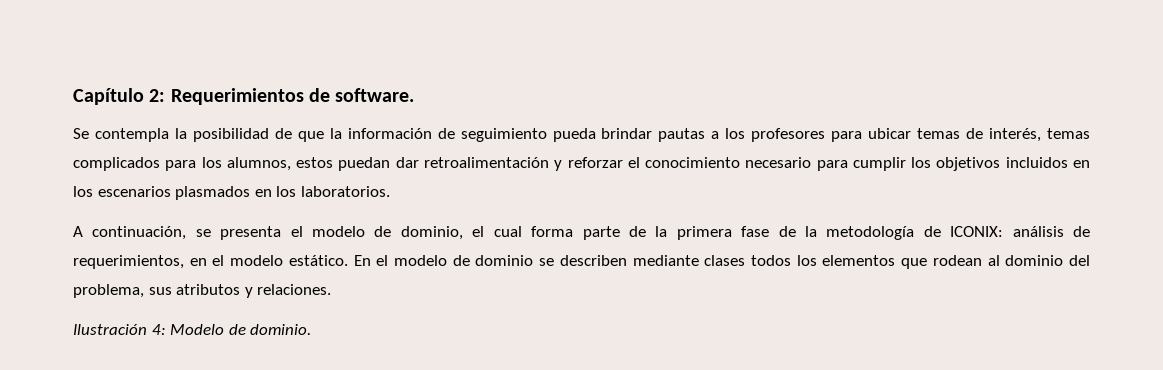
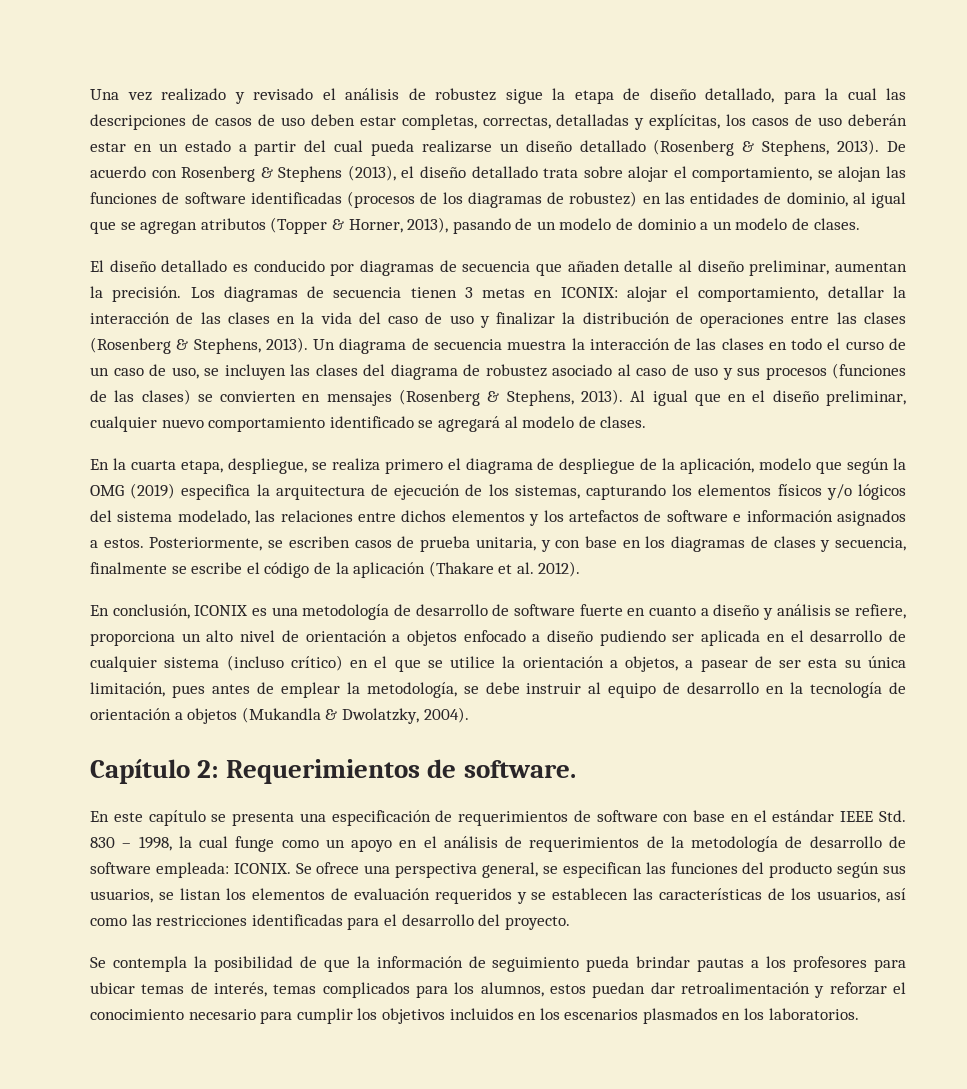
(73, 96) none -> [90,88,906,104] [90,114,907,130] [90,139,906,156] [90,165,906,182] [90,191,906,208] [90,217,860,234] [90,260,907,276] [90,286,906,302] [90,312,906,328] [90,337,907,354] [90,363,906,380] [90,389,906,406] [90,416,647,432] [90,458,907,474] [90,483,907,500] [90,510,906,526] [90,536,906,552] [90,561,581,578] [90,604,906,620] [90,630,907,646] [90,655,907,672] [90,682,907,698] [90,707,469,724] Una vez realizado y revisado el análisis de robustez sigue la etapa de diseño detallado, para la cual las descripciones de casos de uso deben estar completas, correctas, detalladas y explícitas, los casos de uso deberán estar en un estado a partir del cual pueda realizarse un diseño detallado (Rosenberg & Stephens, 2013). De acuerdo con Rosenberg & Stephens (2013), el diseño detallado trata sobre alojar el comportamiento, se alojan las funciones de software identificadas (procesos de los diagramas de robustez) en las entidades de dominio, al igual que se agregan atributos (Topper & Horner, 2013), pasando de un modelo de dominio a un modelo de clases. // El diseño detallado es conducido por diagramas de secuencia que añaden detalle al diseño preliminar, aumentan la precisión. Los diagramas de secuencia tienen 3 metas en ICONIX: alojar el comportamiento, detallar la interacción de las clases en la vida del caso de uso y finalizar la distribución de operaciones entre las clases (Rosenberg & Stephens, 2013). Un diagrama de secuencia muestra la interacción de las clases en todo el curso de un caso de uso, se incluyen las clases del diagrama de robustez asociado al caso de uso y sus procesos (funciones de las clases) se convierten en mensajes (Rosenberg & Stephens, 2013). Al igual que en el diseño preliminar, cualquier nuevo comportamiento identificado se agregará al modelo de clases. // En la cuarta etapa, despliegue, se realiza primero el diagrama de despliegue de la aplicación, modelo que según la OMG (2019) especifica la arquitectura de ejecución de los sistemas, capturando los elementos físicos y/o lógicos del sistema modelado, las relaciones entre dichos elementos y los artefactos de software e información asignados a estos. Posteriormente, se escriben casos de prueba unitaria, y con base en los diagramas de clases y secuencia, finalmente se escribe el código de la aplicación (Thakare et al. 2012). // En conclusión, ICONIX es una metodología de desarrollo de software fuerte en cuanto a diseño y análisis se refiere, proporciona un alto nivel de orientación a objetos enfocado a diseño pudiendo ser aplicada en el desarrollo de cualquier sistema (incluso crítico) en el que se utilice la orientación a objetos, a pasear de ser esta su única limitación, pues antes de emplear la metodología, se debe instruir al equipo de desarrollo en la tecnología de orientación a objetos (Mukandla & Dwolatzky, 2004). //
(415, 95) none -> [90,810,906,826] [90,836,907,852] [90,862,907,878] [90,888,906,904] [90,914,570,930] // En este capítulo se presenta una especificación de requerimientos de software con base en el estándar IEEE Std. 830 – 1998, la cual funge como un apoyo en el análisis de requerimientos de la metodología de desarrollo de software empleada: ICONIX. Se ofrece una perspectiva general, se especifican las funciones del producto según sus usuarios, se listan los elementos de evaluación requeridos y se establecen las características de los usuarios, así como las restricciones identificadas para el desarrollo del proyecto.
[73,226,1090,240] [73,255,1090,269] [73,284,332,298] [73,324,312,335] // A continuación, se presenta el modelo de dominio, el cual forma parte de la primera fase de la metodología de ICONIX: análisis de requerimientos, en el modelo estático. En el modelo de dominio se describen mediante clases todos los elementos que rodean al dominio del problema, sus atributos y relaciones. // Ilustración 4: Modelo de dominio. -> (859, 1014) none

